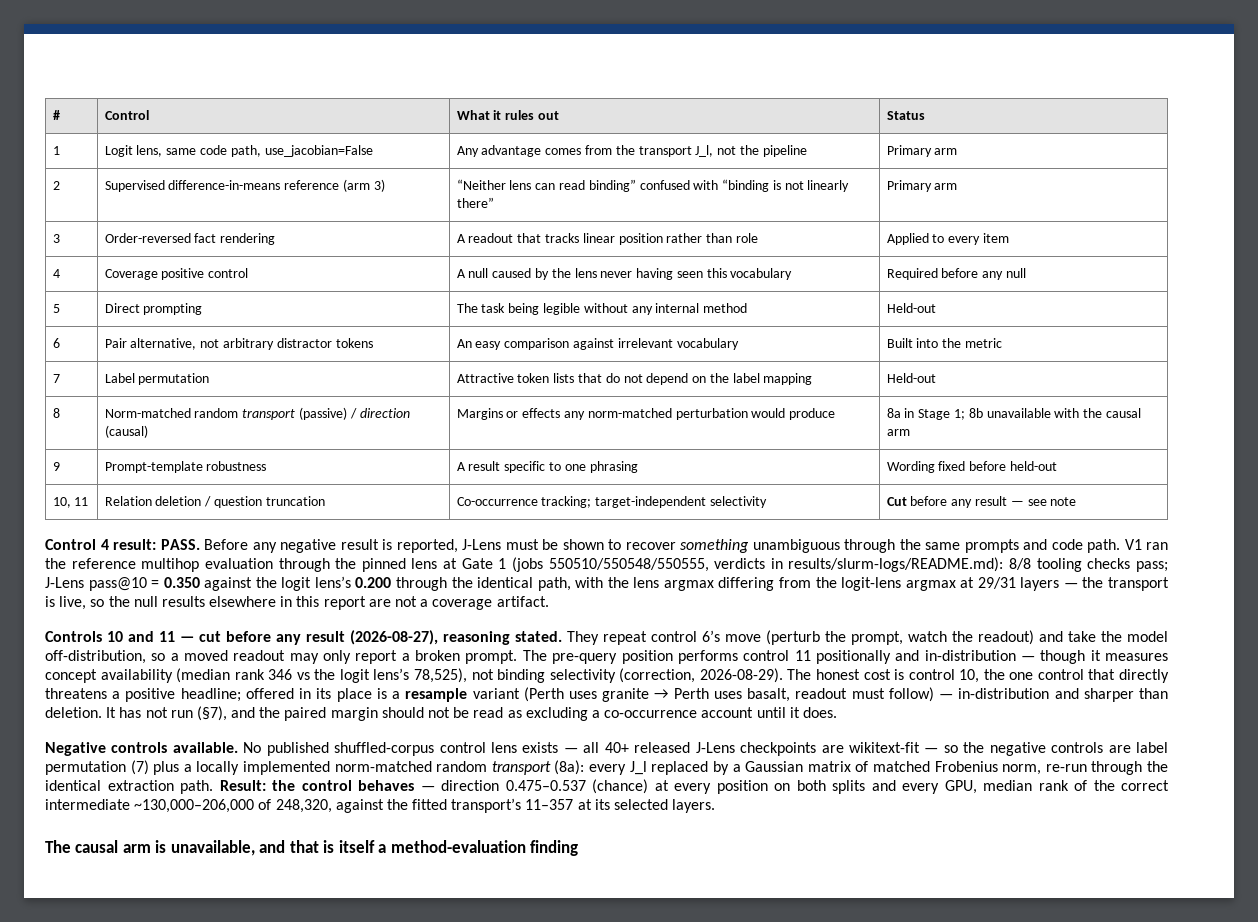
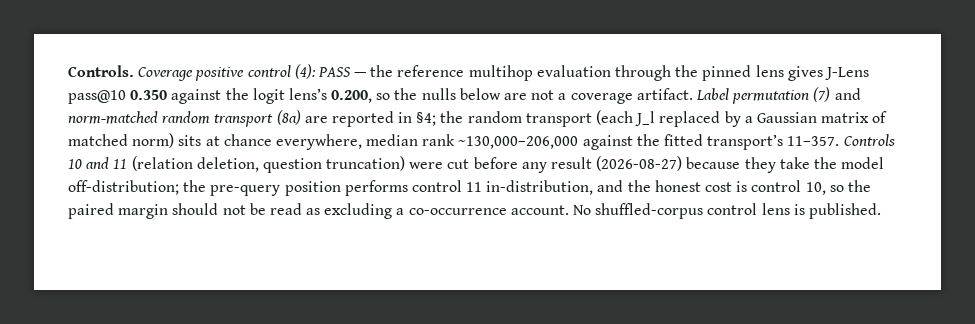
[52,110,60,120] [104,110,149,120] [456,110,559,120] [886,111,925,120] [52,146,60,155] [104,145,373,157] [456,145,807,157] [886,145,958,157] [52,181,60,190] [104,179,385,192] [456,179,850,192] [456,197,494,208] [886,180,958,192] [52,234,60,243] [104,233,276,245] [456,233,758,245] [886,233,1009,245] [52,269,60,278] [104,268,249,280] [456,268,793,280] [886,268,1026,280] [52,304,60,313] [104,303,203,315] [456,303,748,315] [886,303,936,313] [52,338,60,348] [104,338,373,350] [456,338,739,350] [886,338,1002,348] [52,374,60,383] [104,373,210,385] [456,373,813,385] [886,373,936,383] [52,408,60,418] [104,407,410,420] [104,425,148,438] [456,408,836,420] [886,408,1141,420] [886,429,910,436] [52,462,60,471] [104,461,267,473] [456,461,638,473] [886,461,1057,473] [52,497,89,508] [104,496,325,508] [456,496,767,508] [886,496,1077,508] [45,539,1168,553] # | Control | What it rules out | Status // 1 | Logit lens, same code path, use_jacobian=False | Any advantage comes from the transport J_l, not the pipeline | Primary arm // 2 | Supervised difference-in-means reference (arm 3) | “Neither lens can read binding” confused with “binding is not linearly there” | Primary arm // 3 | Order-reversed fact rendering | A readout that tracks linear position rather than role | Applied to every item // 4 | Coverage positive control | A null caused by the lens never having seen this vocabulary | Required before any null // 5 | Direct prompting | The task being legible without any internal method | Held-out // 6 | Pair alternative, not arbitrary distractor tokens | An easy comparison against irrelevant vocabulary | Built into the metric // 7 | Label permutation | Attractive token lists that do not depend on the label mapping | Held-out // 8 | Norm-matched random transport (passive) / direction (causal) | Margins or effects any norm-matched perturbation would produce | 8a in Stage 1; 8b unavailable with the causal arm // 9 | Prompt-template robustness | A result specific to one phrasing | Wording fixed before held-out // 10, 11 | Relation deletion / question truncation | Co-occurrence tracking; target-independent selectivity | Cut before any result — see note // Control 4 result: PASS. Before any negative result is reported, J-Lens must be shown to recover something unambiguous through the same prompts and code path. V1 ran -> [68,64,367,81] Controls. Coverage positive control (4): PASS —
[443,557,1168,572] at Gate 1 (jobs 550510/550548/550555, verdicts in results/slurm-logs/README.md): 8/8 tooling checks pass; -> [787,66,823,81] gives
[151,580,160,588] = -> (126, 97) none
[355,577,1169,591] [45,596,366,610] 0.200 through the identical path, with the lens argmax differing from the logit-lens argmax at 29/31 layers — the transport is live, so the null results elsewhere in this report -> [331,88,501,103] 0.200, so the nulls below
[45,630,1168,645] [45,650,547,664] // Controls 10 and 11 — cut before any result (2026-08-27), reasoning stated. They repeat control 6’s move (perturb the prompt, watch the readout) and take the model off-distribution, so a moved readout may only report a broken prompt. The -> [695,87,861,104] [68,110,888,127] [68,133,895,150] [68,156,885,173] [68,180,207,195] Label permutation (7) and norm-matched random transport (8a) are reported in §4; the random transport (each J_l replaced by a Gaussian matrix of matched norm) sits at chance everywhere, median rank ~130,000–206,000 against the fitted transport’s 11–357. Controls 10 and 11 (relation deletion, question truncation) were cut before any result (2026-08-27) because they take the model off-distribution; the
[815,650,1168,664] [45,668,812,683] positionally and in-distribution — though it measures concept availability (median rank 346 vs the logit lens’s 78,525), not binding selectivity (correction, 2026-08-29). The -> [486,180,651,195] in-distribution, and the
[983,669,1169,683] [45,687,1169,702] [45,706,256,721] the one control that directly threatens a positive headline; offered in its place is a resample variant (Perth uses granite → Perth uses basalt, readout must follow) — in-distribution and sharper than deletion. It has not run (§7), and -> [829,185,844,192] so
[701,707,837,718] [45,742,1168,756] [45,760,1168,775] [45,779,1169,794] [45,798,716,813] [45,840,579,856] account until it does. // Negative controls available. No published shuffled-corpus control lens exists — all 40+ released J-Lens checkpoints are wikitext-fit — so the negative controls are label permutation (7) plus a locally implemented norm-matched random transport (8a): every J_l replaced by a Gaussian matrix of matched Frobenius norm, re-run through the identical extraction path. Result: the control behaves — direction 0.475–0.537 (chance) at every position on both splits and every GPU, median rank of the correct intermediate ~130,000–206,000 of 248,320, against the fitted transport’s 11–357 at its selected layers. // The causal arm is unavailable, and that is itself a method-evaluation finding -> [510,203,881,219] account. No shuffled-corpus control lens is published.

